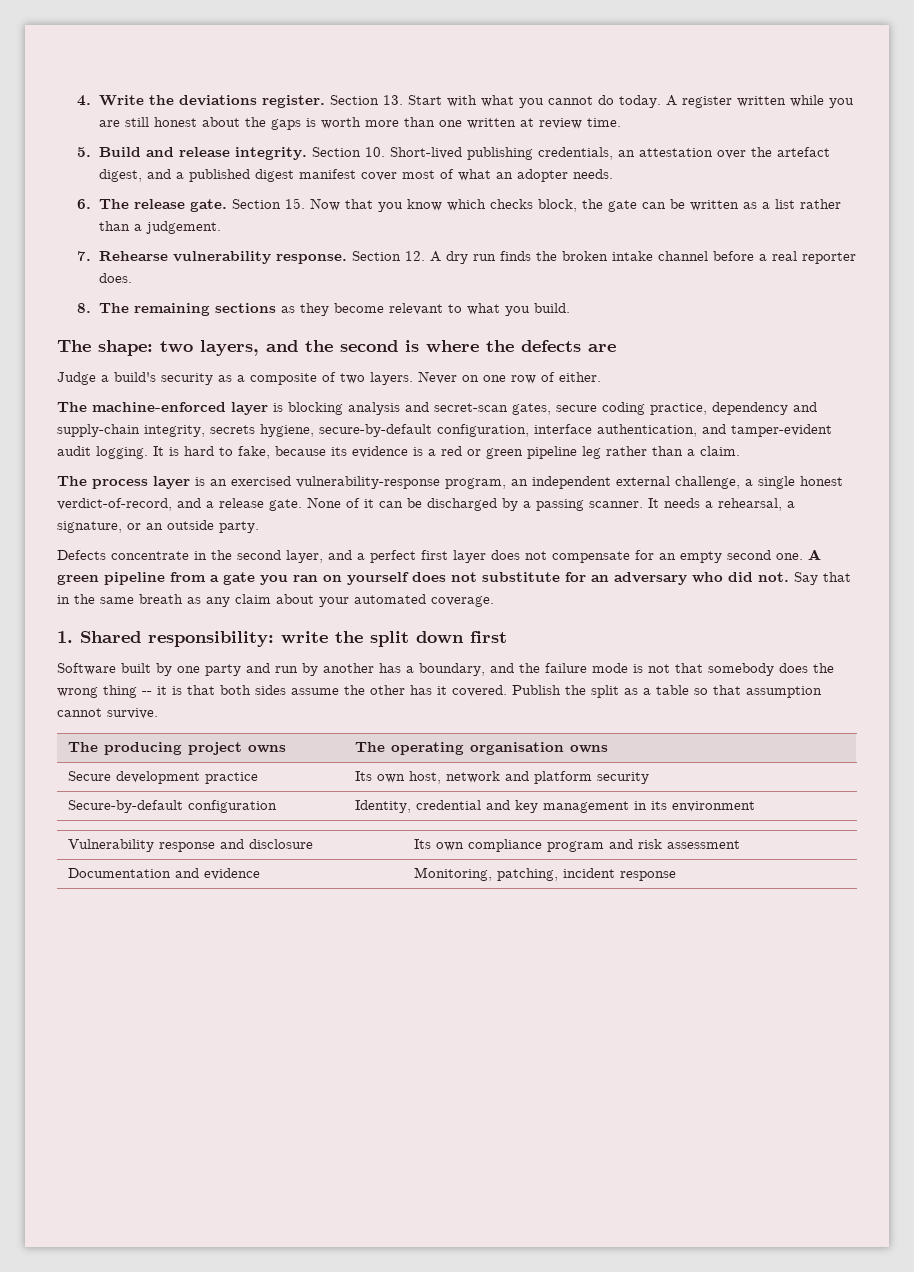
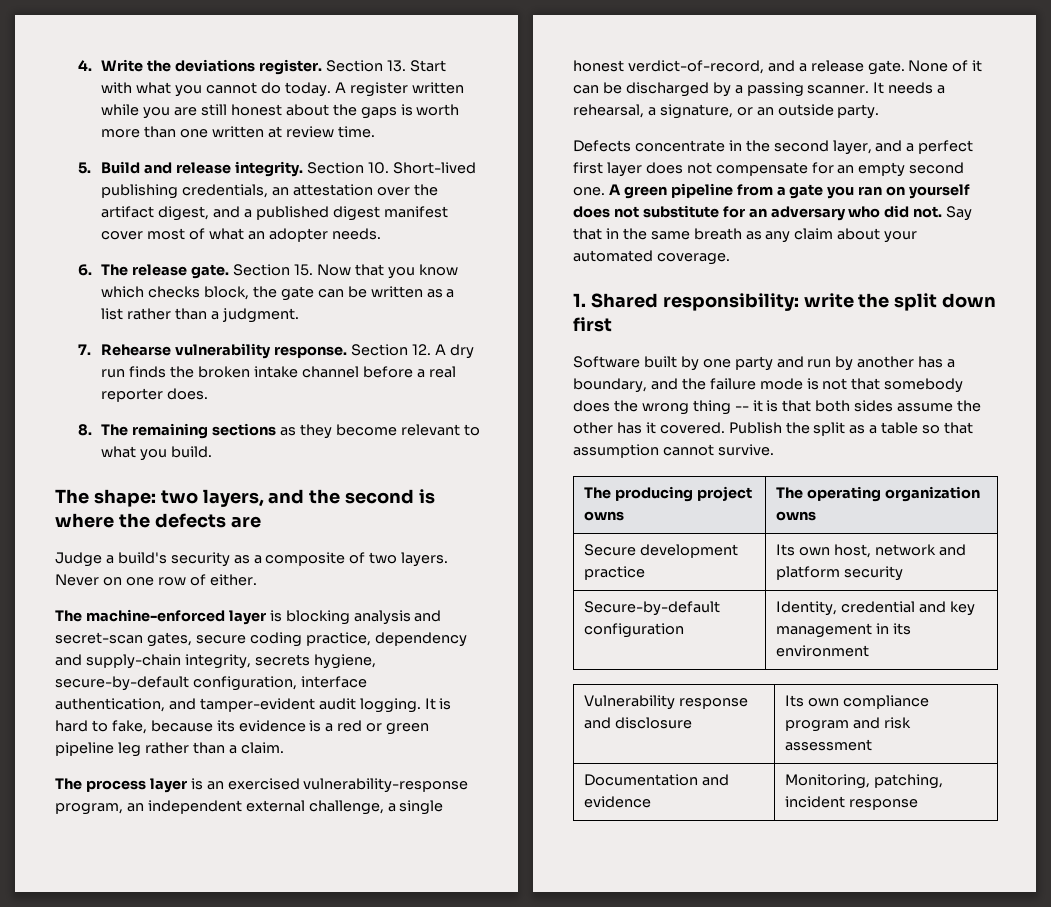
[776,147,830,157] artefact -> [101,206,155,218] artifact
[145,221,221,234] judgement. -> [221,308,299,323] judgment.
[470,742,565,755] organisation -> [884,486,980,502] organization

